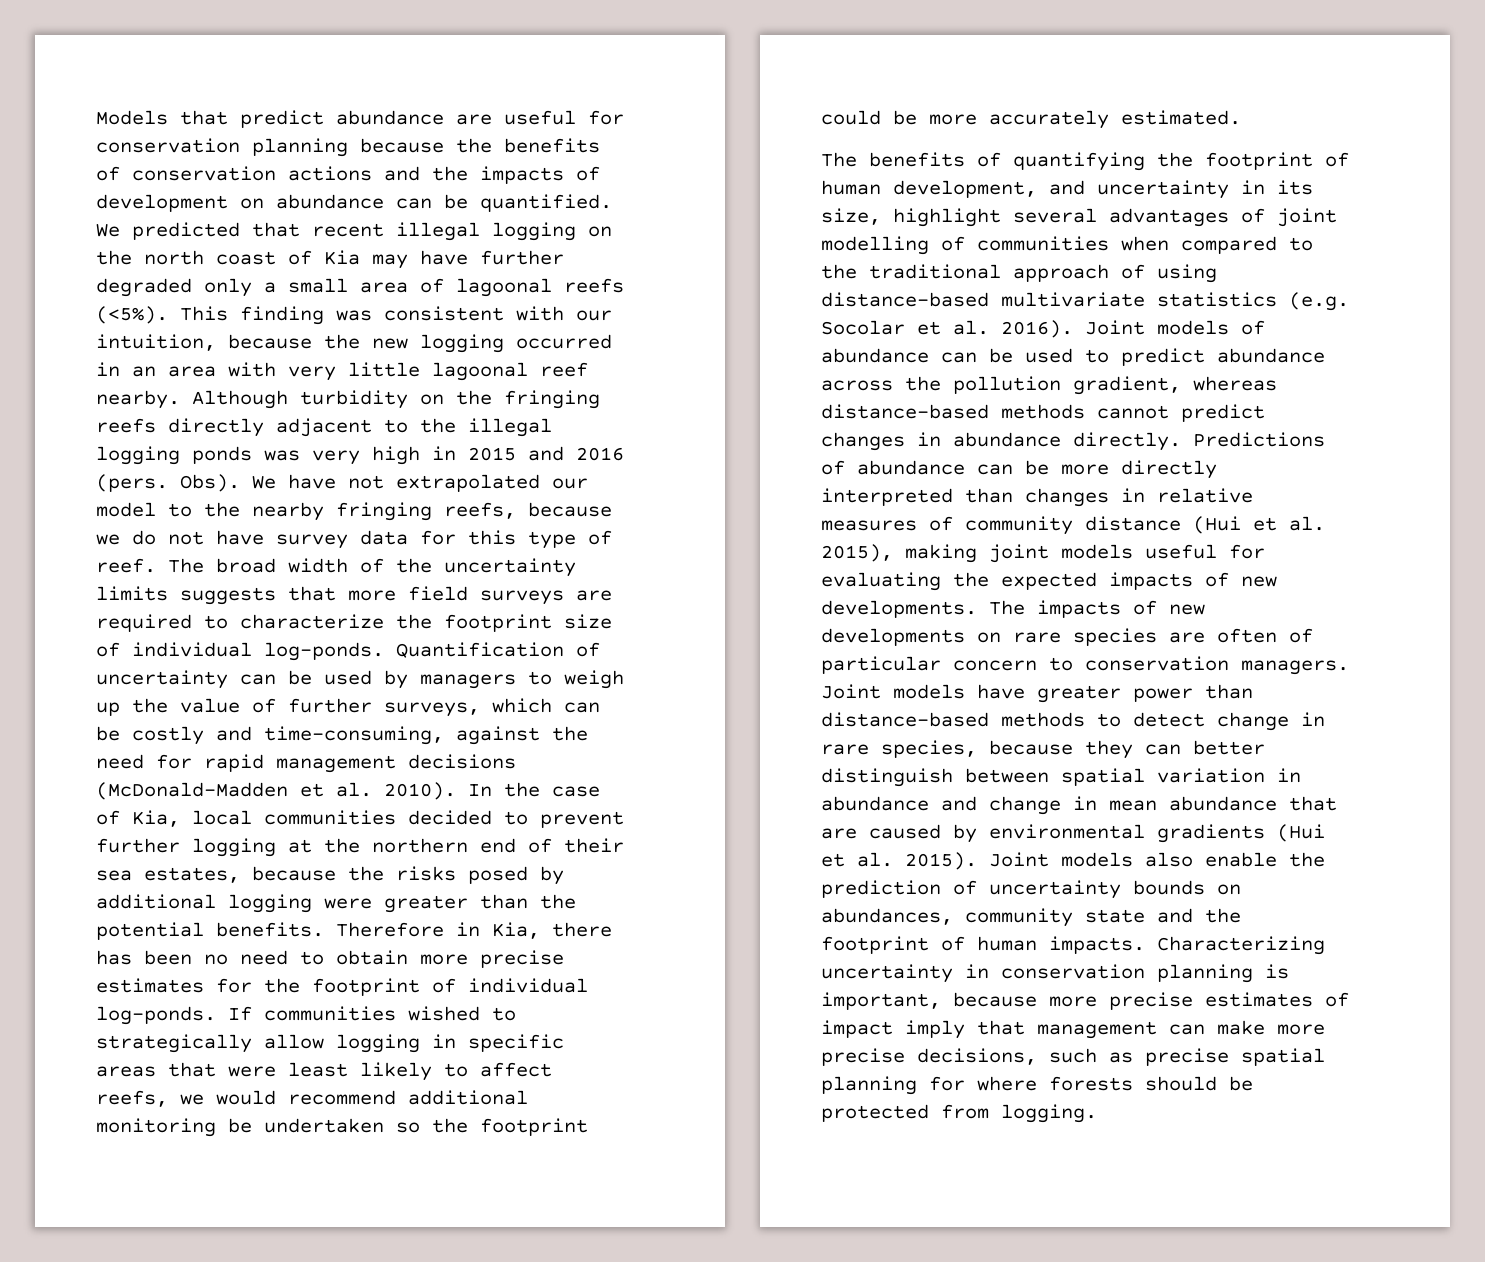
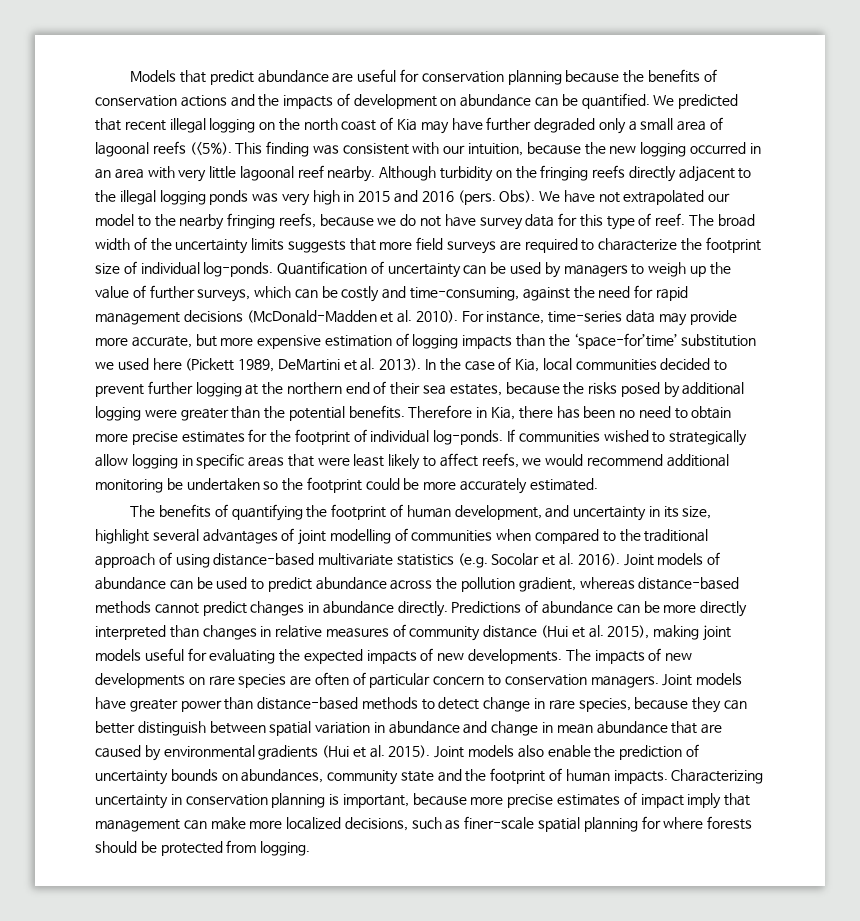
(456, 791) none -> [461,310,737,326] [95,333,757,349] [95,358,422,372] For instance, time-series data may provide more accurate, but more expensive estimation of logging impacts than the ‘space-for’time’ substitution we used here (Pickett 1989, DeMartini et al. 2013).
[821,1048,905,1066] precise -> [286,817,342,830] localized
[1145,1048,1229,1066] precise -> [464,816,535,830] finer-scale

